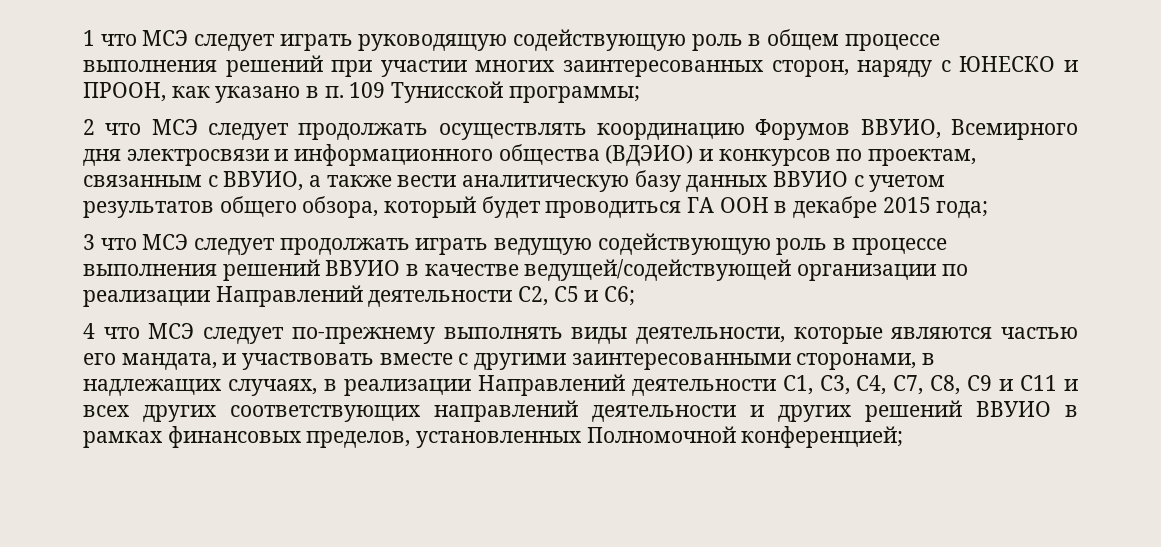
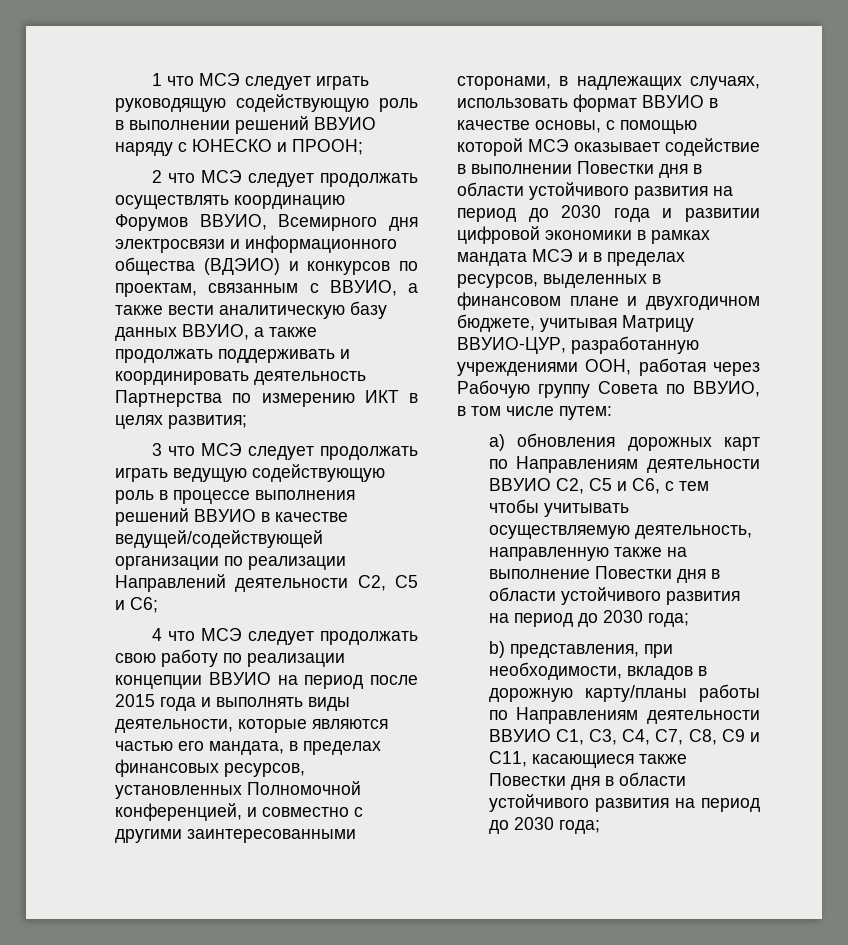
[767,29,940,51] [83,55,1078,77] [83,81,640,103] общем процессе выполнения решений при участии многих заинтересованных сторон, наряду с ЮНЕСКО и ПРООН, как указано в п. 109 Тунисской программы; -> [129,116,376,134] [115,139,363,156] выполнении решений ВВУИО наряду с ЮНЕСКО и ПРООН;
[773,171,946,192] [83,196,989,218] ВВУИО с учетом результатов общего обзора, который будет проводиться ГА ООН в декабре 2015 года; -> [182,324,317,340] [115,349,350,363] [115,371,366,385] [115,390,418,407] [115,415,247,429] ВВУИО, а также продолжать поддерживать и координировать деятельность Партнерства по измерению ИКТ в целях развития;
[291,327,435,344] по-прежнему -> [320,631,418,645] [115,649,345,667] [115,672,418,689] [115,694,211,711] продолжать свою работу по реализации концепции ВВУИО на период после 2015 года и
[222,353,453,370] и участвовать вместе -> [289,741,381,755] [115,759,305,777] [115,781,361,799] [115,803,349,821] в пределах финансовых ресурсов, установленных Полномочной конференцией, и совместно
[323,374,776,396] в реализации Направлений деятельности -> [457,94,718,112] [457,120,697,134] [457,138,760,156] [457,161,702,178] [457,182,733,200] [457,205,760,222] [457,226,710,244] [457,249,685,266] [457,274,661,288] [457,292,760,310] [457,314,694,332] [457,336,699,354] [457,358,760,376] [457,380,760,398] [457,406,612,420] [488,433,760,451] [488,456,760,473] [488,478,709,494] [488,499,629,517] [488,525,752,539] [488,547,687,561] [488,566,720,583] [488,587,740,605] [488,610,689,627] [488,641,673,658] [488,662,707,680] [488,684,760,702] [488,707,760,724] [488,729,551,742] использовать формат ВВУИО в качестве основы, с помощью которой МСЭ оказывает содействие в выполнении Повестки дня в области устойчивого развития на период до 2030 года и развитии цифровой экономики в рамках мандата МСЭ и в пределах ресурсов, выделенных в финансовом плане и двухгодичном бюджете, учитывая Матрицу ВВУИО-ЦУР, разработанную учреждениями ООН, работая через Рабочую группу Совета по ВВУИО, в том числе путем: // a) обновления дорожных карт по Направлениям деятельности ВВУИО C2, C5 и C6, с тем чтобы учитывать осуществляемую деятельность, направленную также на выполнение Повестки дня в области устойчивого развития на период до 2030 года; // b) представления, при необходимости, вкладов в дорожную карту/планы работы по Направлениям деятельности ВВУИО
[1020,375,1079,391] [83,400,1078,422] [83,426,904,448] С11 и всех других соответствующих направлений деятельности и других решений ВВУИО в рамках финансовых пределов, установленных Полномочной конференцией; -> [488,751,687,768] [488,772,686,790] [488,794,760,812] [488,817,600,834] C11, касающиеся также Повестки дня в области устойчивого развития на период до 2030 года;

